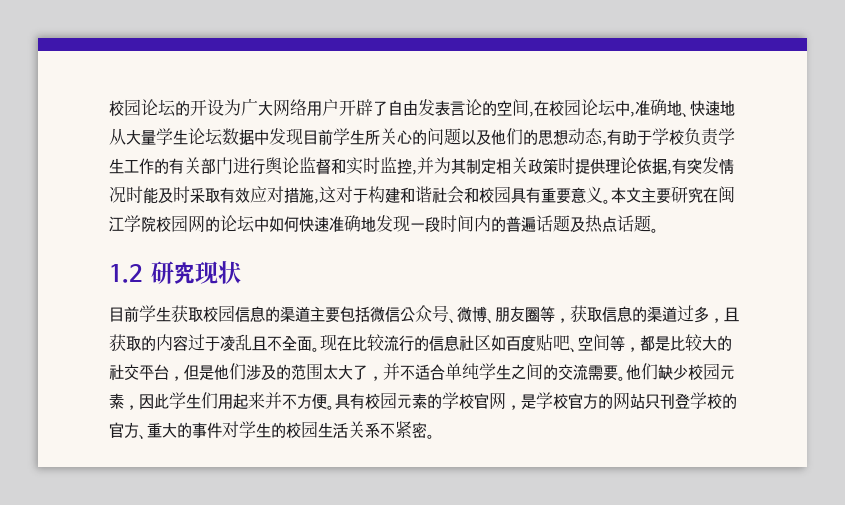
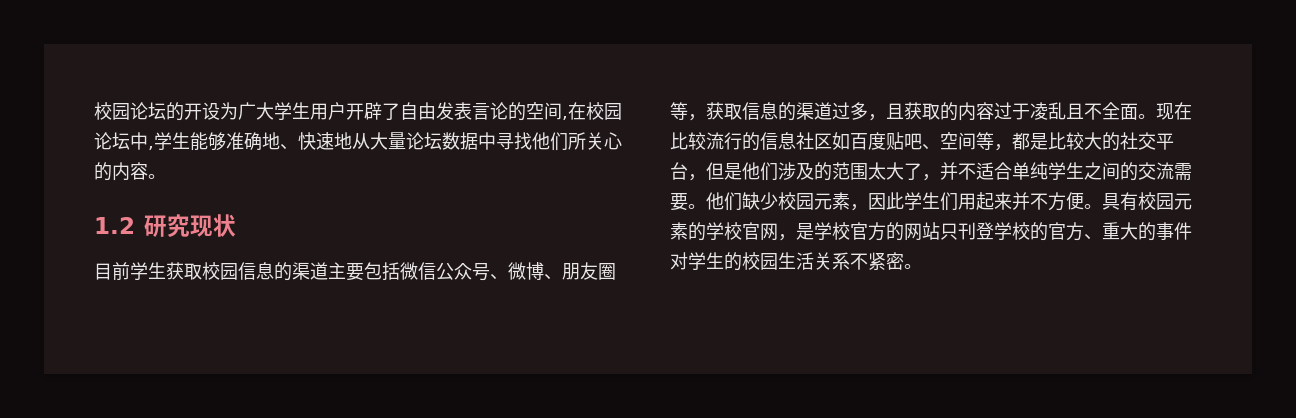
[273,99,307,117] 网络 -> [274,102,310,120] 学生
(635, 114) none -> [154,132,226,151] 学生能够
[156,128,188,145] 学生 -> (406, 141) none
[269,128,735,146] [109,157,734,175] [109,186,735,204] [109,215,651,233] 发现目前学生所关心的问题以及他们的思想动态,有助于学校负责学生工作的有关部门进行舆论监督和实时监控,并为其制定相关政策时提供理论依据,有突发情况时能及时采取有效应对措施,这对于构建和谐社会和校园具有重要意义。本文主要研究在闽江学院校园网的论坛中如何快速准确地发现一段时间内的普遍话题及热点话题 -> [496,132,622,151] [94,162,148,181] 寻找他们所关心的内容

